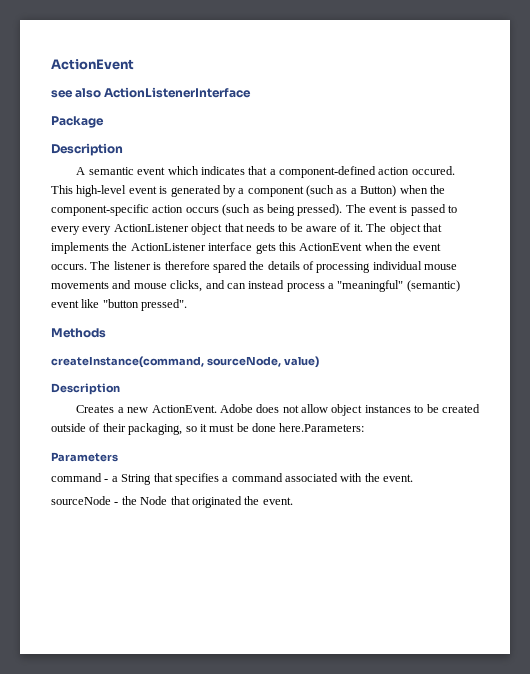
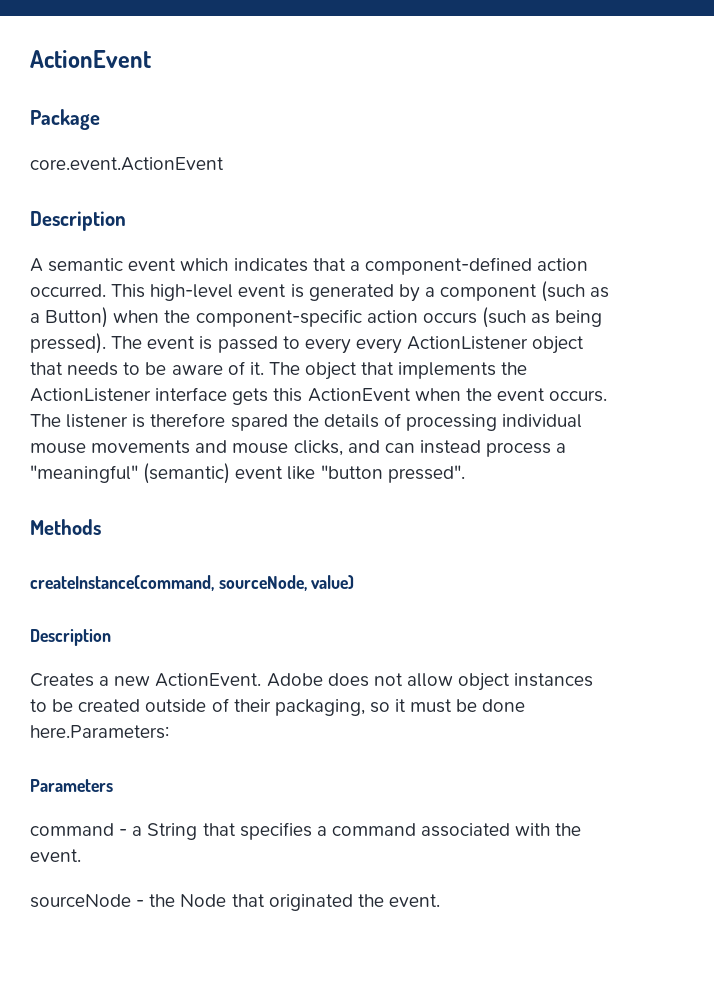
[51,87,252,98] [51,116,104,128] see also ActionListenerInterface // Package -> [30,109,100,130] [30,157,224,171] Package // core.event.ActionEvent
[411,166,455,175] occured. -> [30,284,106,297] occurred.

